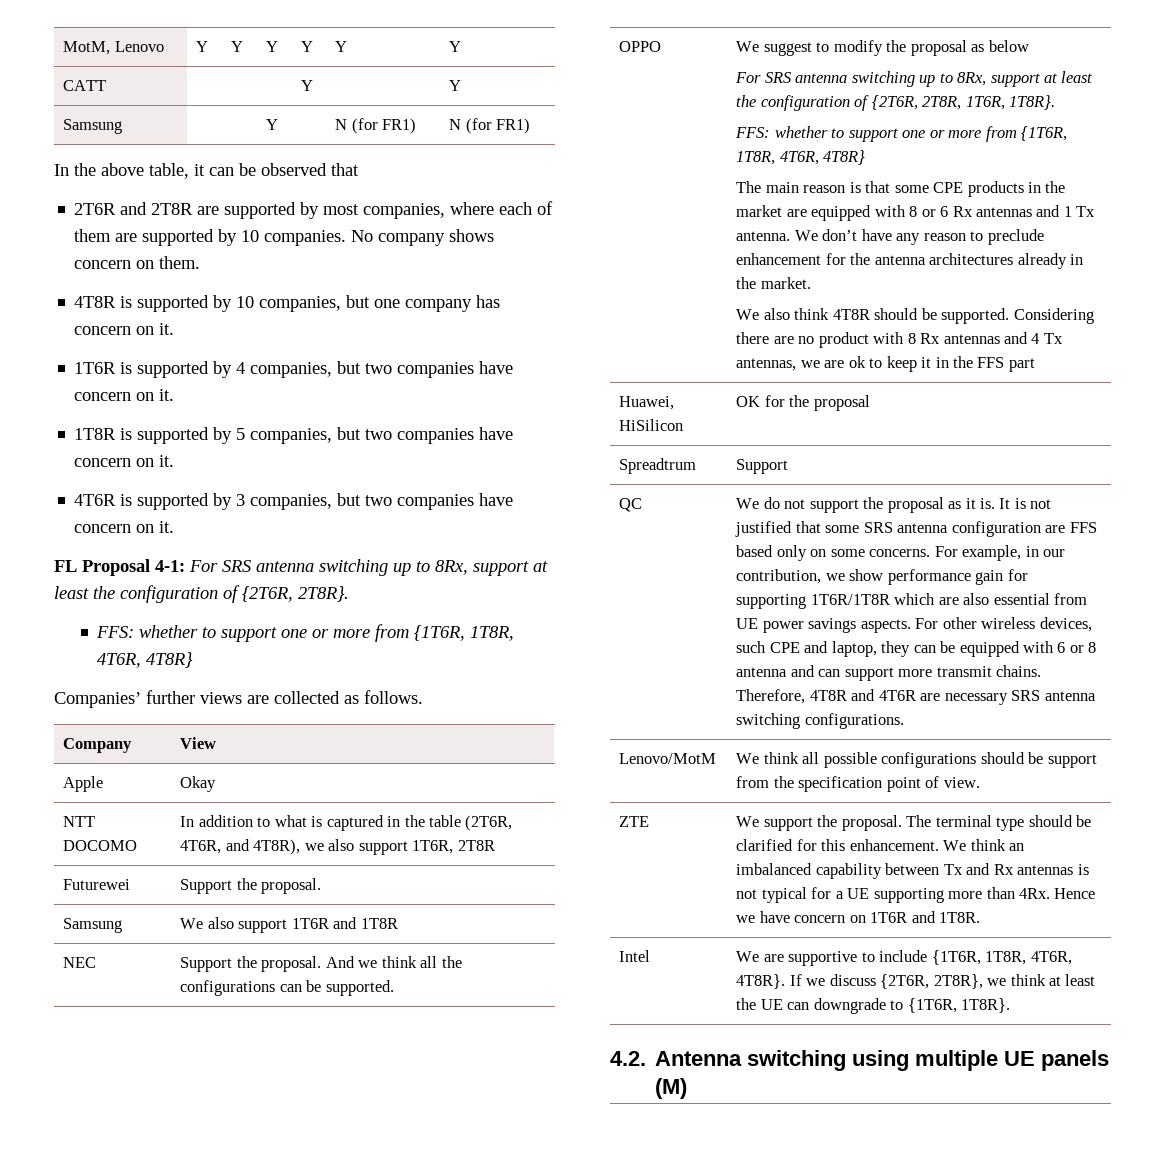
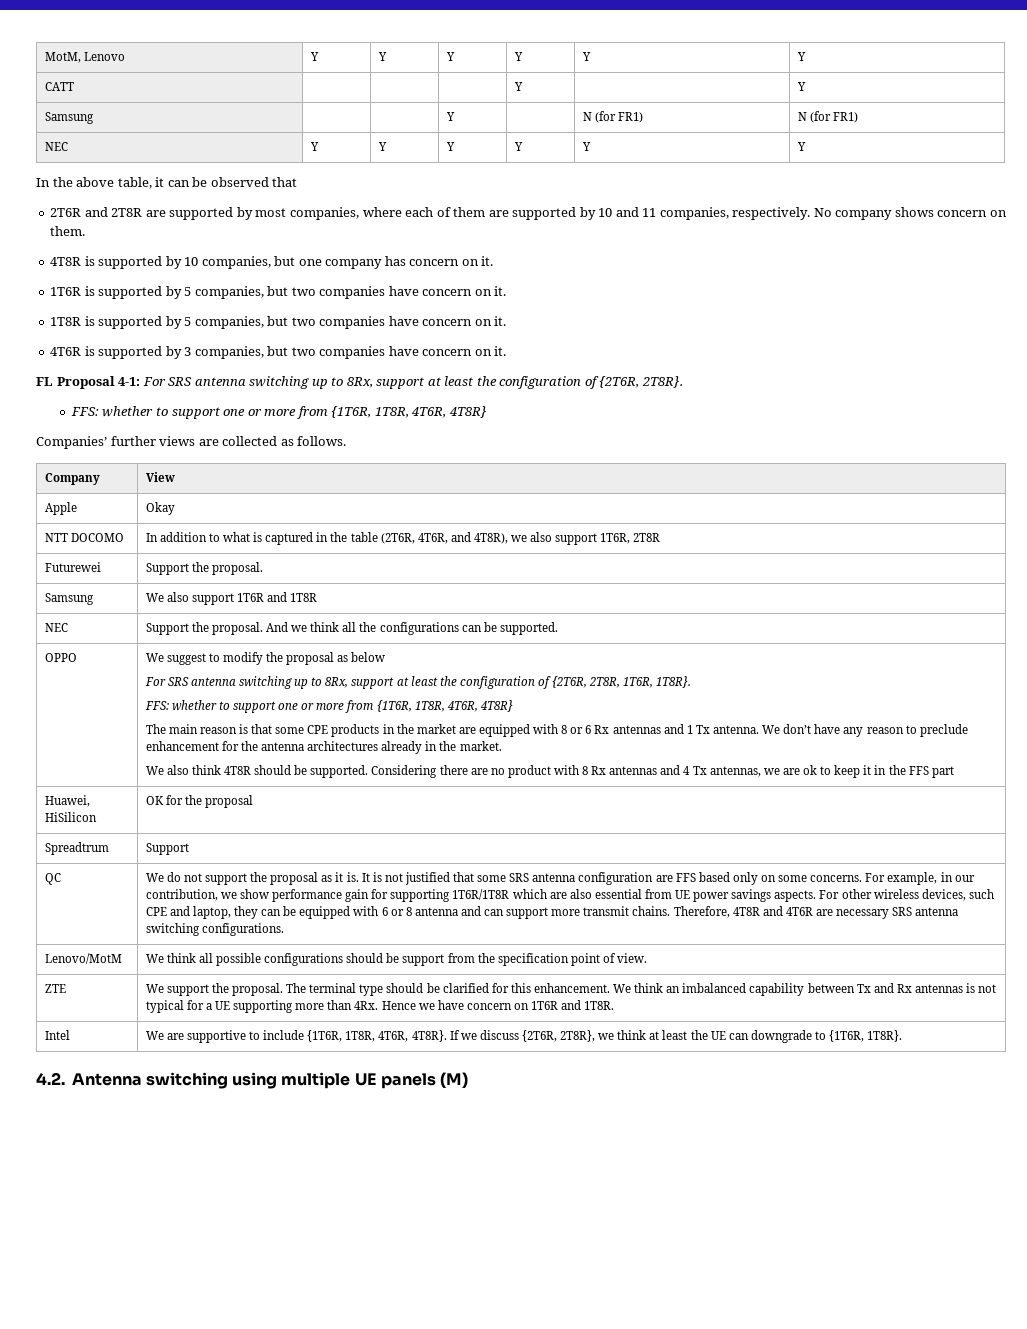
(531, 126) none -> [44,142,68,151] [309,142,319,151] [377,142,387,151] [445,142,455,151] [513,142,523,151] [581,142,591,151] [796,142,806,151] // NEC | Y | Y | Y | Y | Y | Y
[264,230,347,246] companies. -> [615,207,811,220] and 11 companies, respectively.
[236,362,246,374] 4 -> [184,287,192,296] 5

